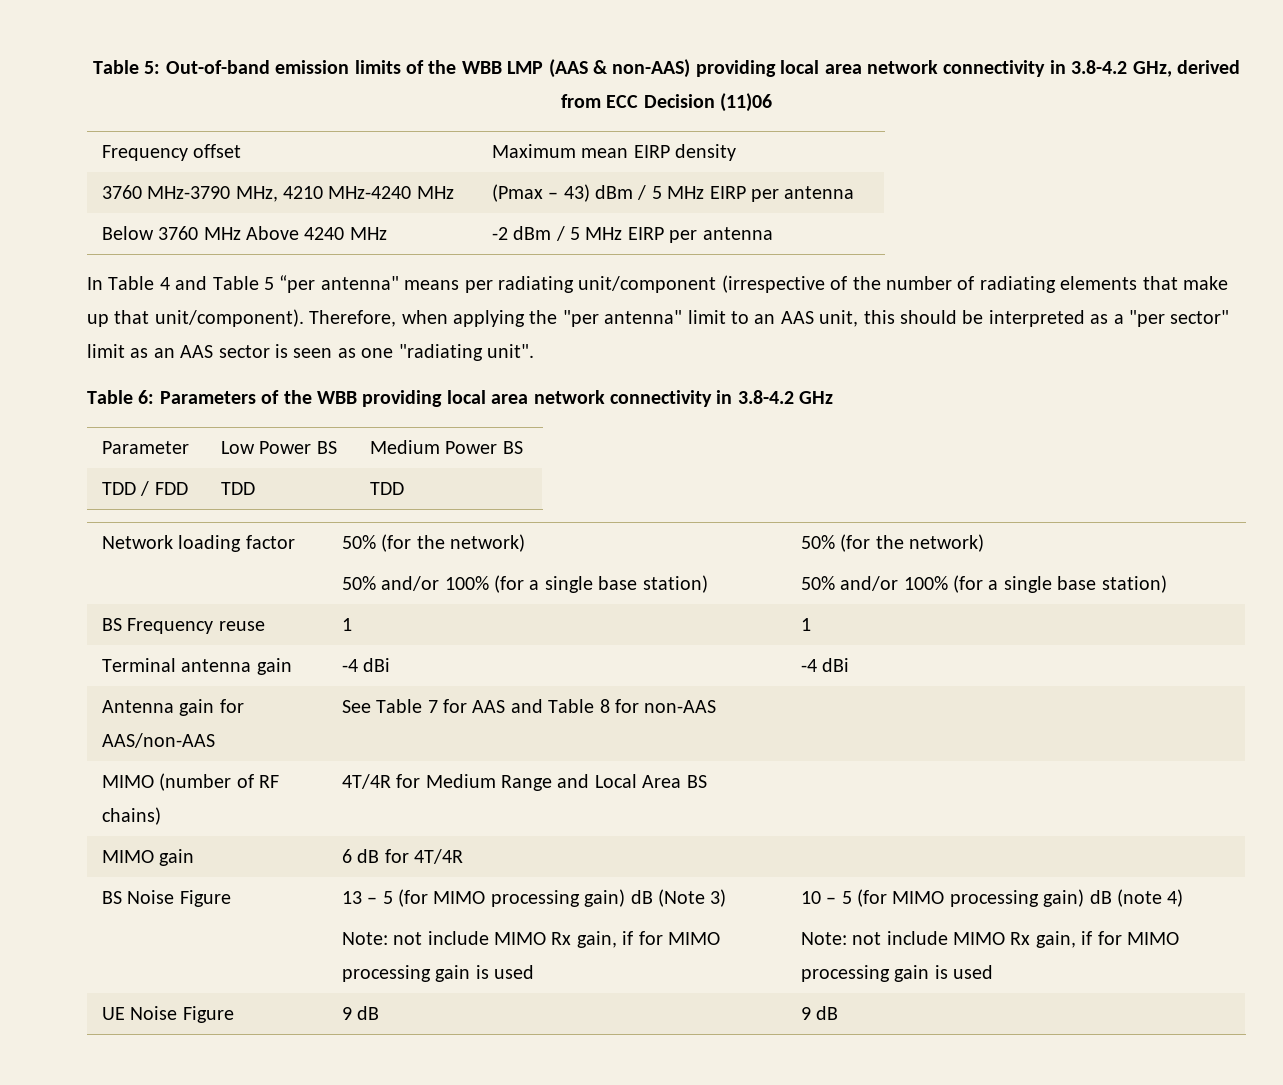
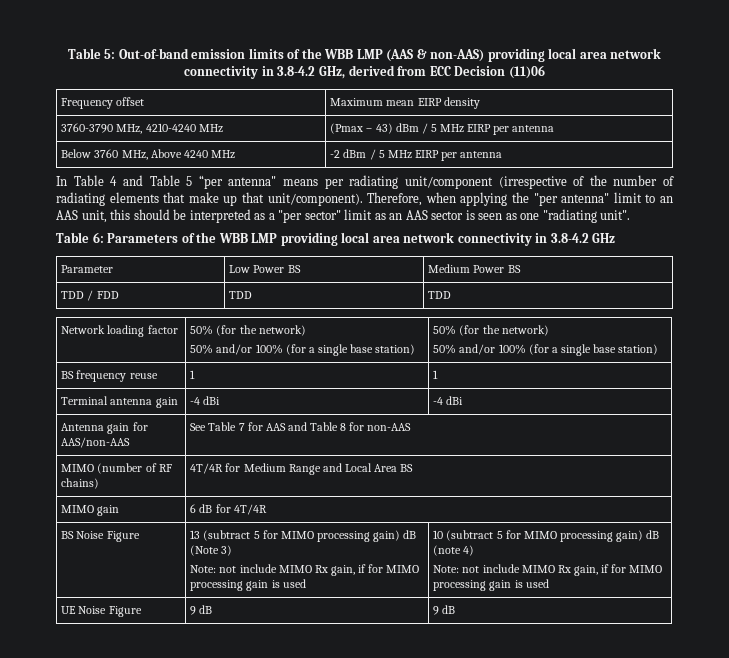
[101,185,412,202] 3760 MHz-3790 MHz, 4210 MHz-4240 -> [61,123,196,134] 3760-3790 MHz, 4210-4240
[203,227,241,240] MHz -> [121,150,148,160] MHz,
(357, 397) none -> [251,233,278,243] LMP
[127,618,214,634] Frequency -> [76,370,127,382] frequency
[367,889,428,907] – 5 (for -> [203,530,278,541] (subtract 5 for
[826,889,887,907] – 5 (for -> [446,530,521,541] (subtract 5 for

